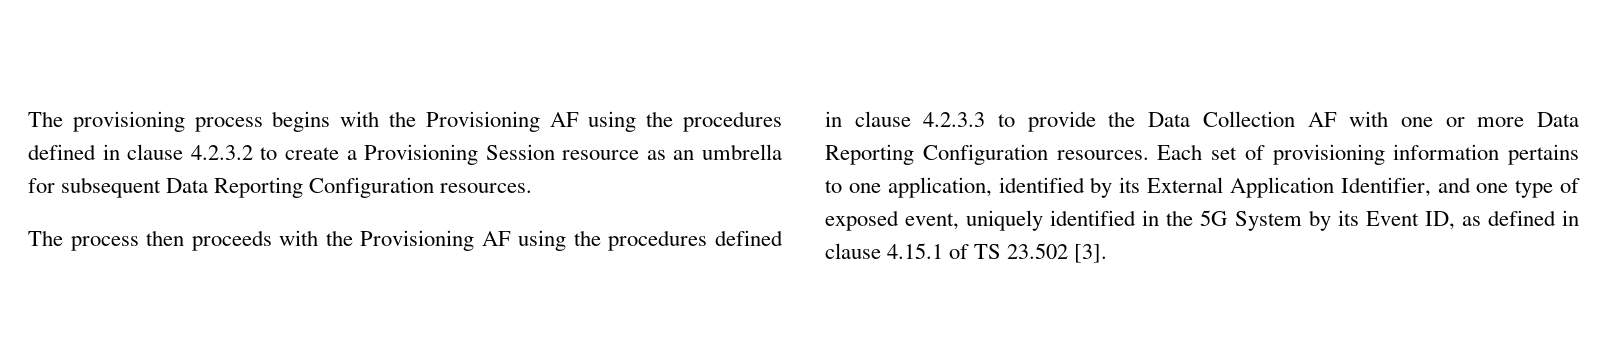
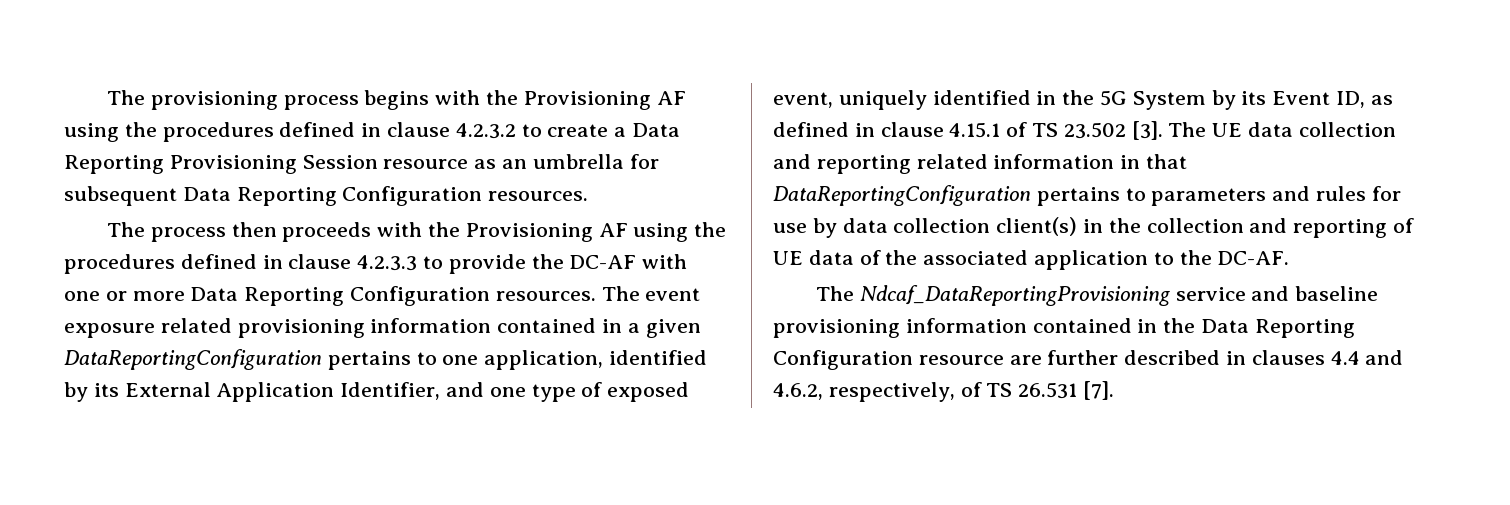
(357, 155) none -> [632,123,681,137] [64,155,164,174] Data Reporting
[1148,111,1337,127] Data Collection AF -> [569,255,637,269] DC-AF
[1157,144,1500,165] Each set of provisioning information -> [601,286,701,301] [64,318,701,338] [64,349,322,370] The event exposure related provisioning information contained in a given DataReportingConfiguration
(1108, 253) none -> [1168,122,1396,137] [773,154,1188,174] [773,185,1401,206] [773,217,1415,238] [773,250,1290,270] [816,285,1379,306] [773,318,1355,338] [773,350,1404,370] [773,381,1115,402] The UE data collection and reporting related information in that DataReportingConfiguration pertains to parameters and rules for use by data collection client(s) in the collection and reporting of UE data of the associated application to the DC-AF. // The Ndcaf_DataReportingProvisioning service and baseline provisioning information contained in the Data Reporting Configuration resource are further described in clauses 4.4 and 4.6.2, respectively, of TS 26.531 [7].

